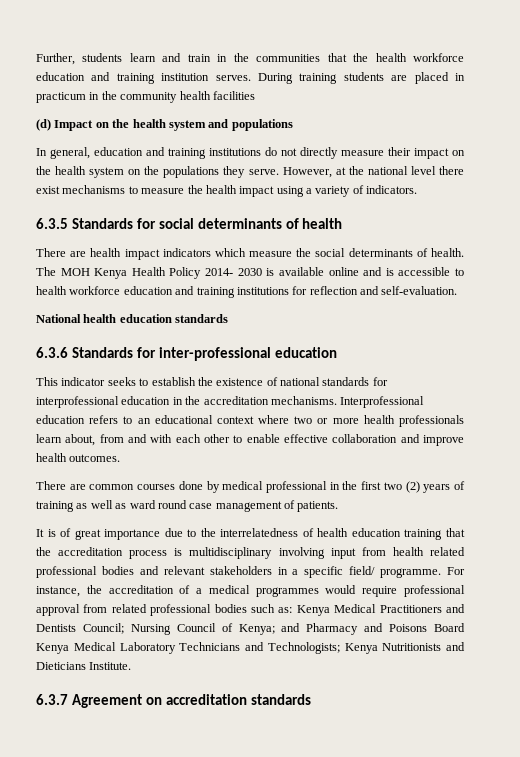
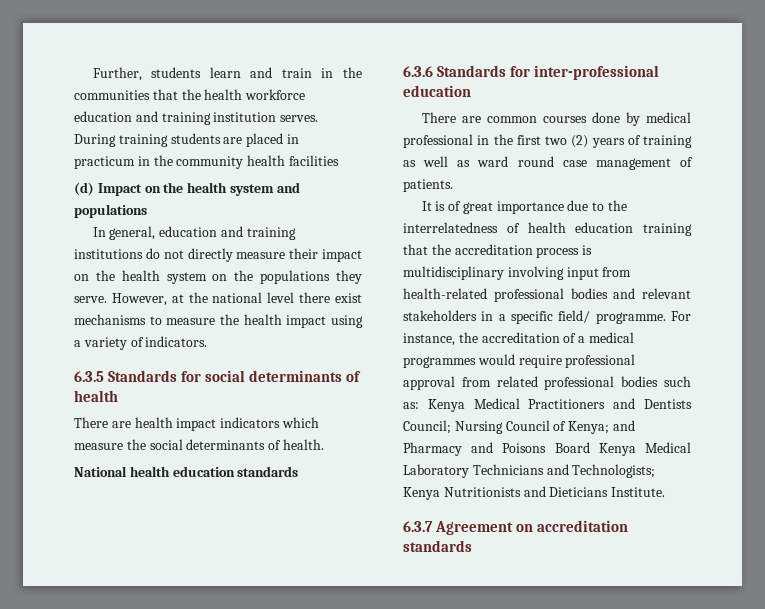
[36,267,465,279] [36,286,458,298] The MOH Kenya Health Policy 2014- 2030 is available online and is accessible to health workforce education and training institutions for reflection and self-evaluation. -> (324, 444) none
[36,377,388,386] [36,396,425,408] [36,415,465,427] [36,434,464,446] [36,453,121,462] // This indicator seeks to establish the existence of national standards for interprofessional education in the accreditation mechanisms. Interprofessional education refers to an educational context where two or more health professionals learn about, from and with each other to enable effective collaboration and improve health outcomes. -> (471, 91) none
[392,547,465,556] health related -> [403,288,487,299] health-related

